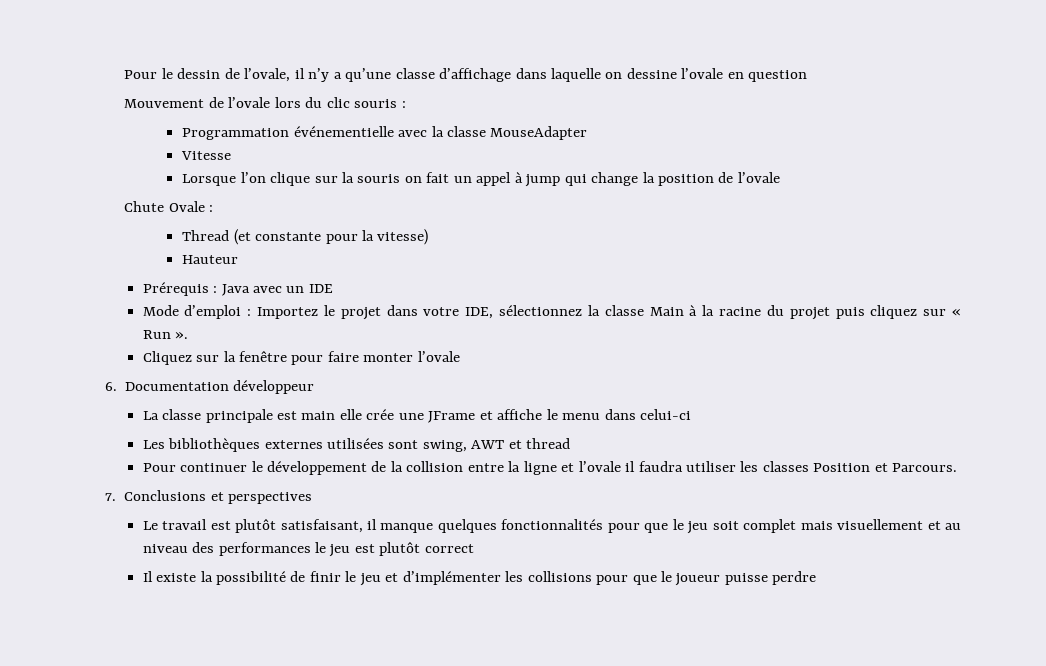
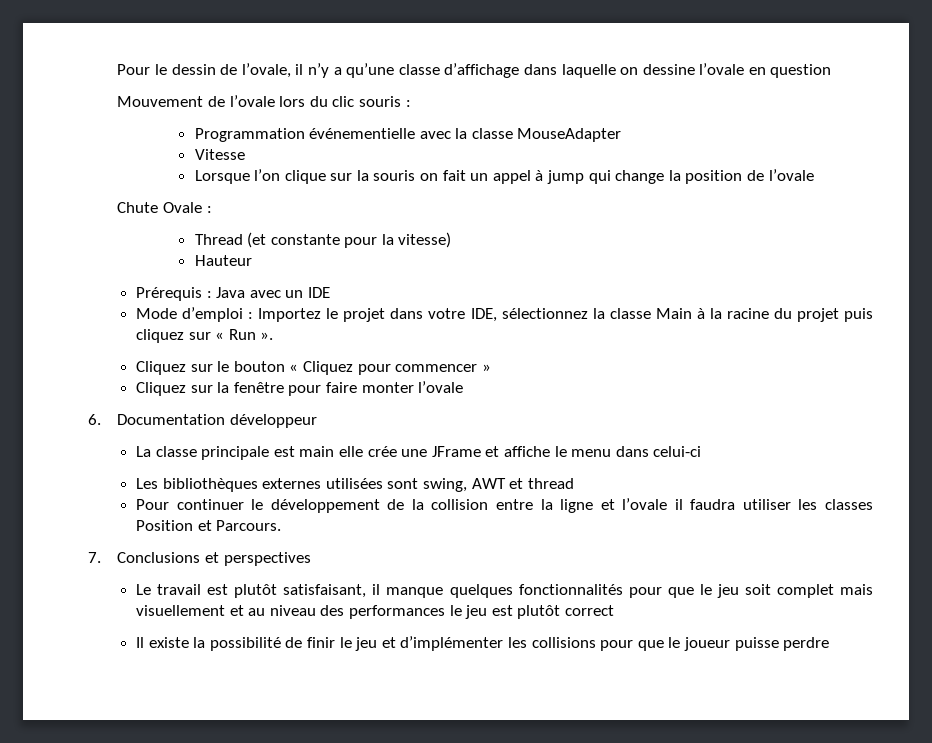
(189, 335) none -> [136,361,491,375] // Cliquez sur le bouton « Cliquez pour commencer »

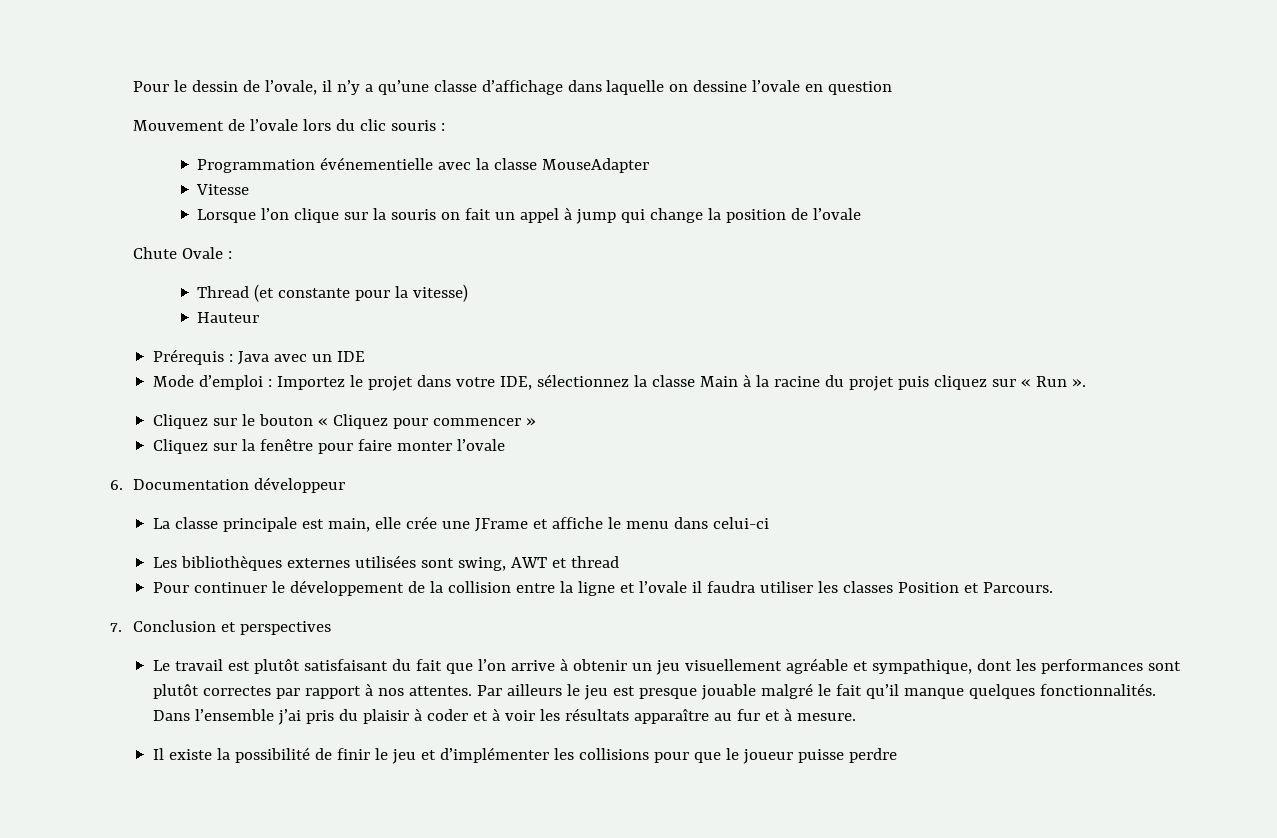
[299,446,335,457] main -> [327,518,370,532] main,
[117,552,201,563] Conclusions -> [132,620,216,632] Conclusion
[283,584,874,598] [136,605,615,619] satisfaisant, il manque quelques fonctionnalités pour que le jeu soit complet mais visuellement et au niveau des performances le jeu est plutôt correct -> [303,658,1181,675] [152,683,1156,700] [152,708,856,725] satisfaisant du fait que l’on arrive à obtenir un jeu visuellement agréable et sympathique, dont les performances sont plutôt correctes par rapport à nos attentes. Par ailleurs le jeu est presque jouable malgré le fait qu’il manque quelques fonctionnalités. Dans l’ensemble j’ai pris du plaisir à coder et à voir les résultats apparaître au fur et à mesure.

